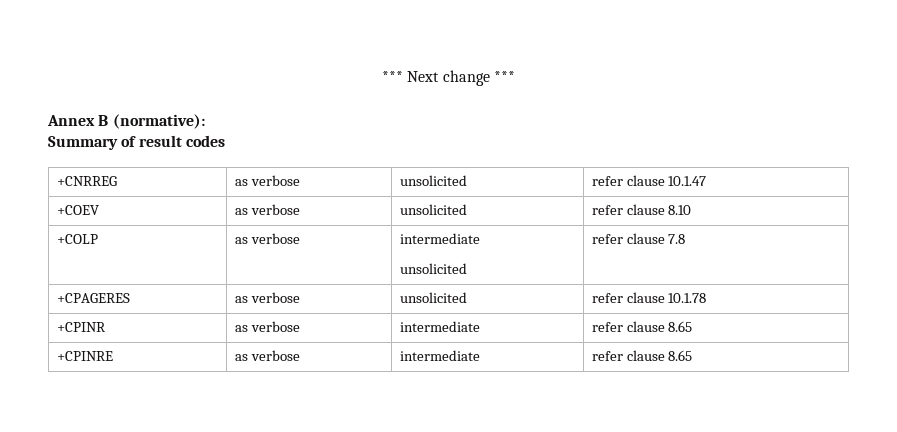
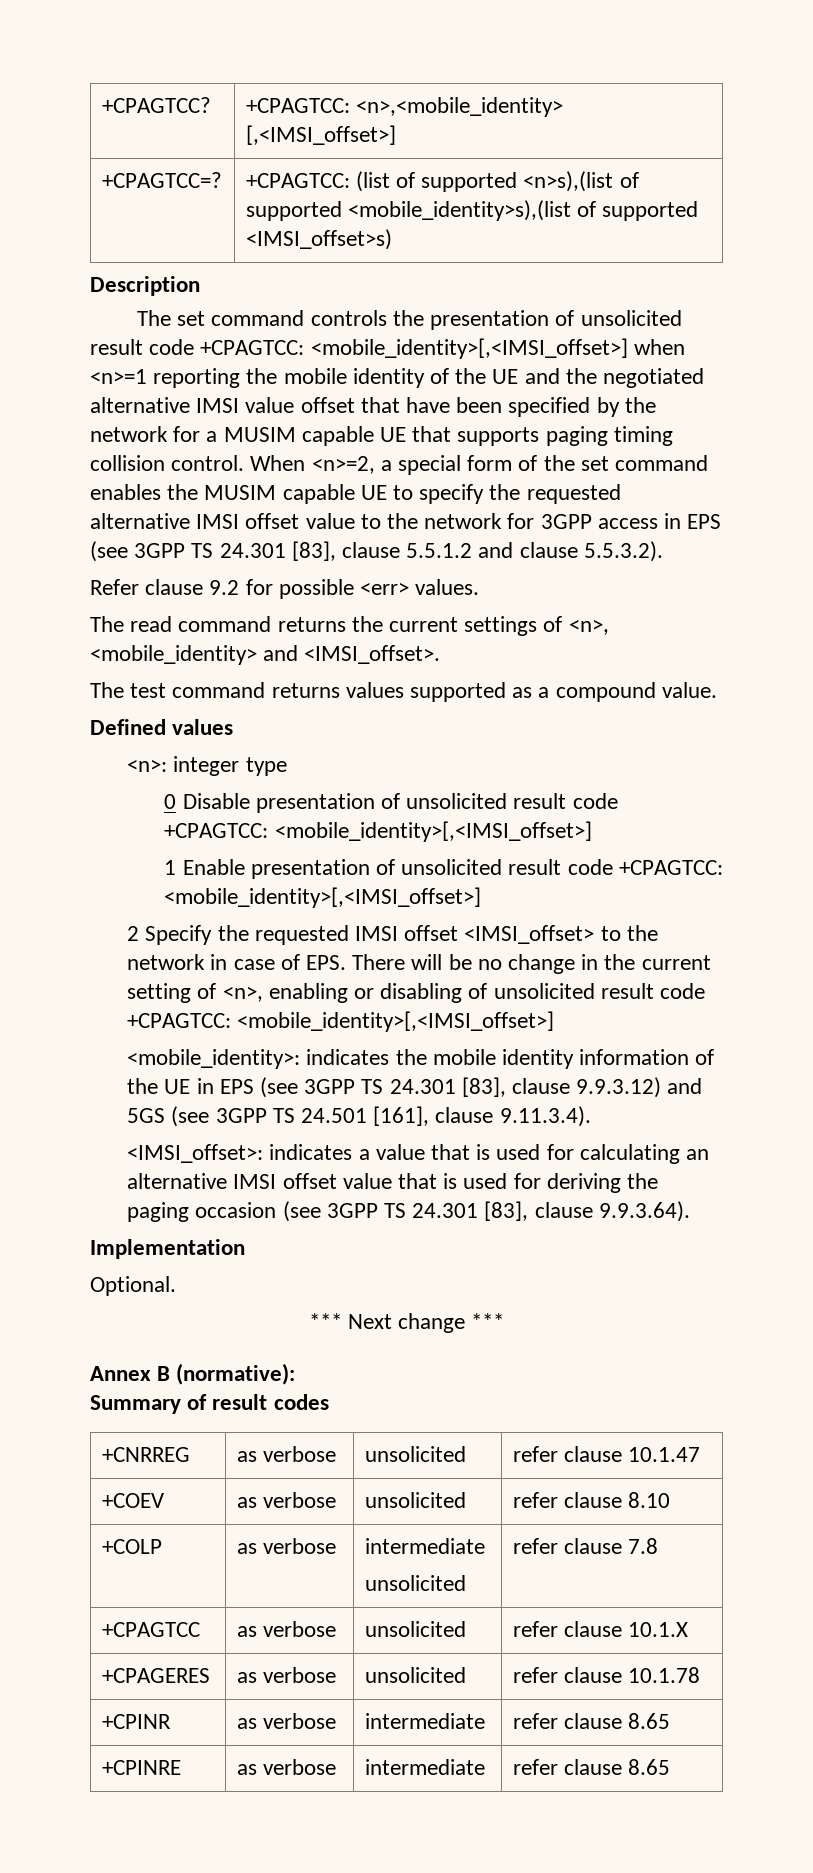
(382, 76) none -> [101,97,211,113] [245,97,563,117] [245,125,396,145] [101,172,222,188] [245,171,639,192] [245,200,699,221] [245,229,392,250] [90,276,200,296] [137,310,682,330] [90,338,685,359] [90,368,705,388] [90,397,656,417] [90,426,673,446] [90,455,709,475] [90,484,621,504] [90,513,722,529] [90,541,663,562] [90,579,480,599] [90,616,609,636] [90,645,441,665] [90,682,717,702] [90,719,234,735] [127,756,287,776] [164,793,618,813] [164,821,592,842] [164,859,723,879] [164,887,482,908] [127,925,658,945] [127,954,711,974] [127,983,706,1003] [127,1011,555,1032] [127,1049,715,1069] [127,1077,703,1098] [127,1106,591,1127] [127,1144,710,1164] [127,1173,659,1193] [127,1201,690,1222] [90,1239,245,1259] [90,1276,176,1296] +CPAGTCC? | +CPAGTCC: <n>,<mobile_identity> [,<IMSI_offset>] // +CPAGTCC=? | +CPAGTCC: (list of supported <n>s),(list of supported <mobile_identity>s),(list of supported <IMSI_offset>s) // Description // The set command controls the presentation of unsolicited result code +CPAGTCC: <mobile_identity>[,<IMSI_offset>] when <n>=1 reporting the mobile identity of the UE and the negotiated alternative IMSI value offset that have been specified by the network for a MUSIM capable UE that supports paging timing collision control. When <n>=2, a special form of the set command enables the MUSIM capable UE to specify the requested alternative IMSI offset value to the network for 3GPP access in EPS (see 3GPP TS 24.301 [83], clause 5.5.1.2 and clause 5.5.3.2). // Refer clause 9.2 for possible <err> values. // The read command returns the current settings of <n>, <mobile_identity> and <IMSI_offset>. // The test command returns values supported as a compound value. // Defined values // <n>: integer type // 0 Disable presentation of unsolicited result code +CPAGTCC: <mobile_identity>[,<IMSI_offset>] // 1 Enable presentation of unsolicited result code +CPAGTCC: <mobile_identity>[,<IMSI_offset>] // 2 Specify the requested IMSI offset <IMSI_offset> to the network in case of EPS. There will be no change in the current setting of <n>, enabling or disabling of unsolicited result code +CPAGTCC: <mobile_identity>[,<IMSI_offset>] // <mobile_identity>: indicates the mobile identity information of the UE in EPS (see 3GPP TS 24.301 [83], clause 9.9.3.12) and 5GS (see 3GPP TS 24.501 [161], clause 9.11.3.4). // <IMSI_offset>: indicates a value that is used for calculating an alternative IMSI offset value that is used for deriving the paging occasion (see 3GPP TS 24.301 [83], clause 9.9.3.64). // Implementation // Optional. //
(686, 239) none -> [101,1622,200,1637] [236,1621,336,1637] [364,1621,466,1637] [512,1621,688,1637] // +CPAGTCC | as verbose | unsolicited | refer clause 10.1.X

